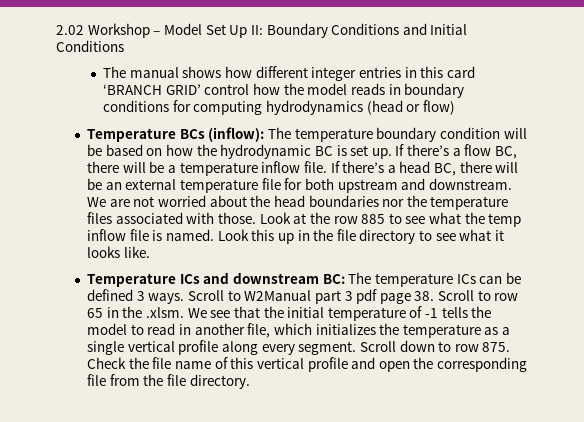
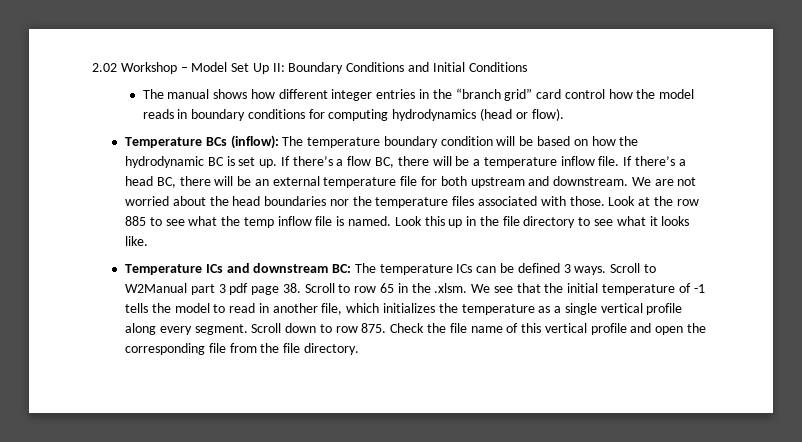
[420,66,475,78] [103,84,201,95] this card ‘BRANCH GRID’ -> [432,88,562,101] the “branch grid” card
[423,100,456,115] flow) -> [531,108,564,121] flow).

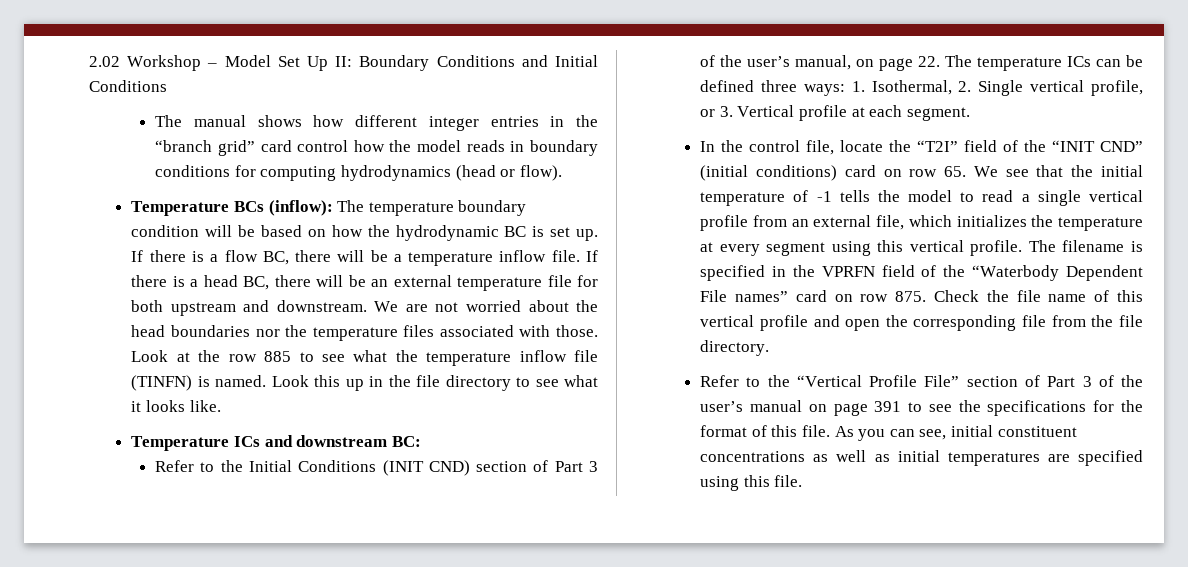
[292,156,333,166] there’s -> [149,250,205,262] there is
[635,156,676,166] there’s -> [131,275,185,287] there is
[243,217,274,228] temp -> [426,352,512,366] temperature
(333, 221) none -> [131,375,193,391] (TINFN)
(352, 268) none -> [155,460,598,476] [700,55,941,71] // Refer to the Initial Conditions (INIT CND) section of Part 3 of the user’s manual, on page 22.
[563,263,656,275] [124,283,468,295] 3 ways. Scroll to W2Manual part 3 pdf page 38. Scroll to row 65 in the .xlsm. -> [761,80,1143,96] [700,105,970,121] [700,140,1143,155] [700,165,967,181] three ways: 1. Isothermal, 2. Single vertical profile, or 3. Vertical profile at each segment. // In the control file, locate the “T2I” field of the “INIT CND” (initial conditions) card on row 65.
[258,303,318,313] in another -> [1021,190,1143,206] [700,215,872,231] a single vertical profile from an external
[538,303,683,315] [124,323,332,335] as a single vertical profile along every segment. Scroll down to -> [700,240,1143,256] [700,265,1143,281] [700,290,853,302] at every segment using this vertical profile. The filename is specified in the VPRFN field of the “Waterbody Dependent File names” card on
(359, 349) none -> [700,375,1143,387] [700,400,1143,416] [700,425,1077,441] [700,450,1143,466] [700,475,803,491] // Refer to the “Vertical Profile File” section of Part 3 of the user’s manual on page 391 to see the specifications for the format of this file. As you can see, initial constituent concentrations as well as initial temperatures are specified using this file.

